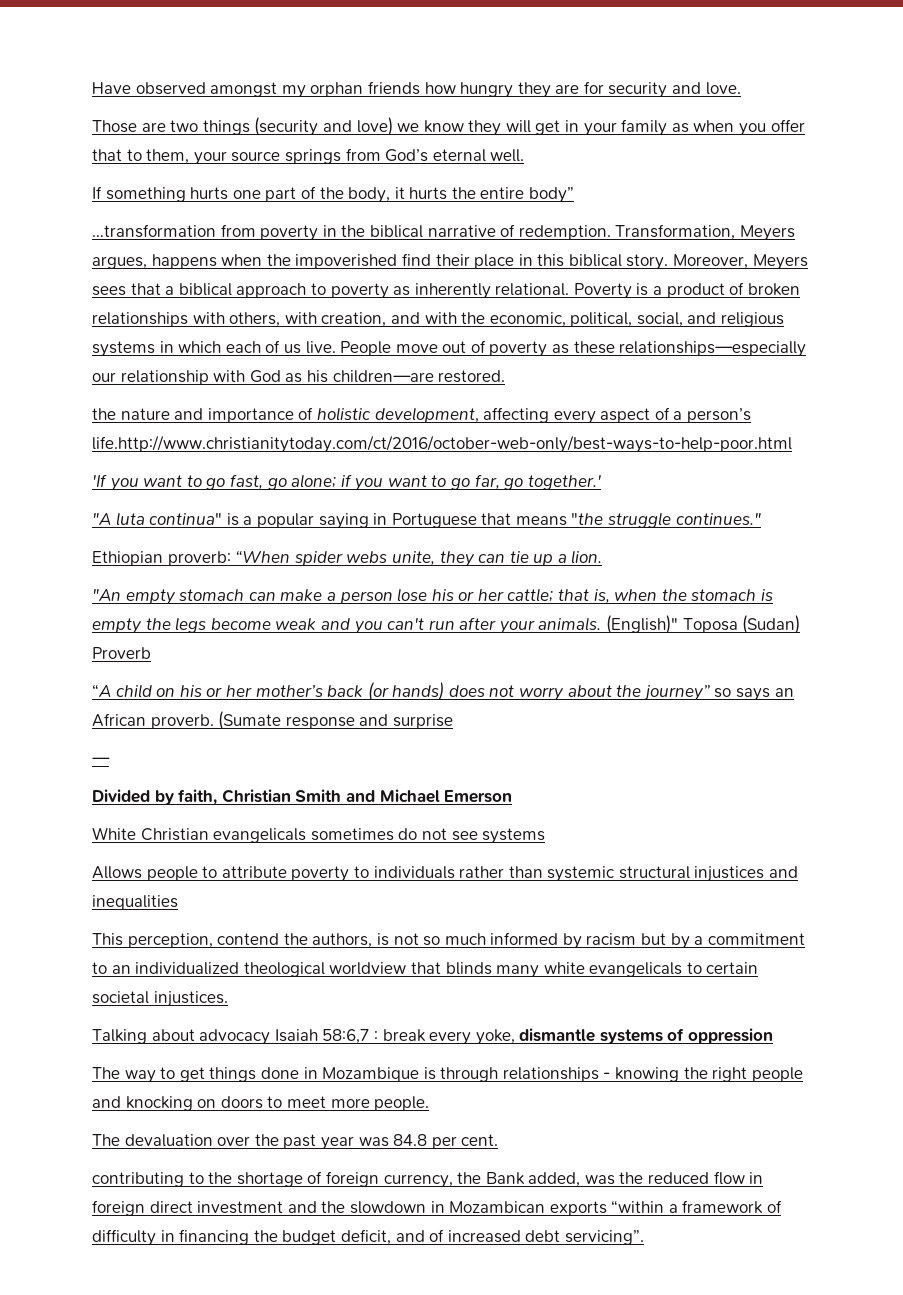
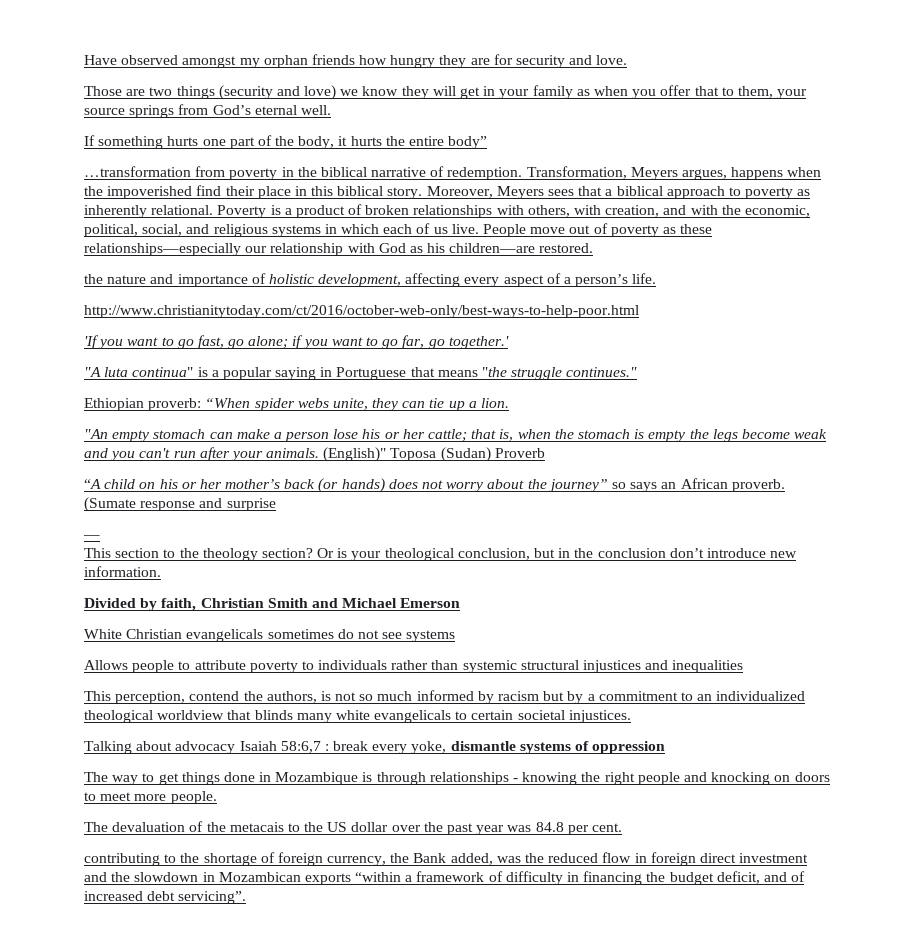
[92,435,792,453] life.http://www.christianitytoday.com/ct/2016/october-web-only/best-ways-to-help-poor.html -> [632,273,657,284] [84,305,639,318] life. // http://www.christianitytoday.com/ct/2016/october-web-only/best-ways-to-help-poor.html
(110, 760) none -> [84,548,798,561] [84,566,161,577] // This section to the theology section? Or is your theological conclusion, but in the conclusion don’t introduce new information.
(213, 1140) none -> [189,821,389,832] of the metacais to the US dollar

